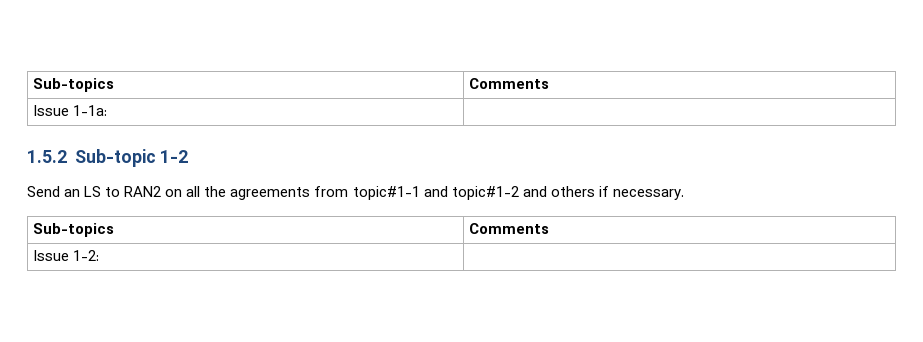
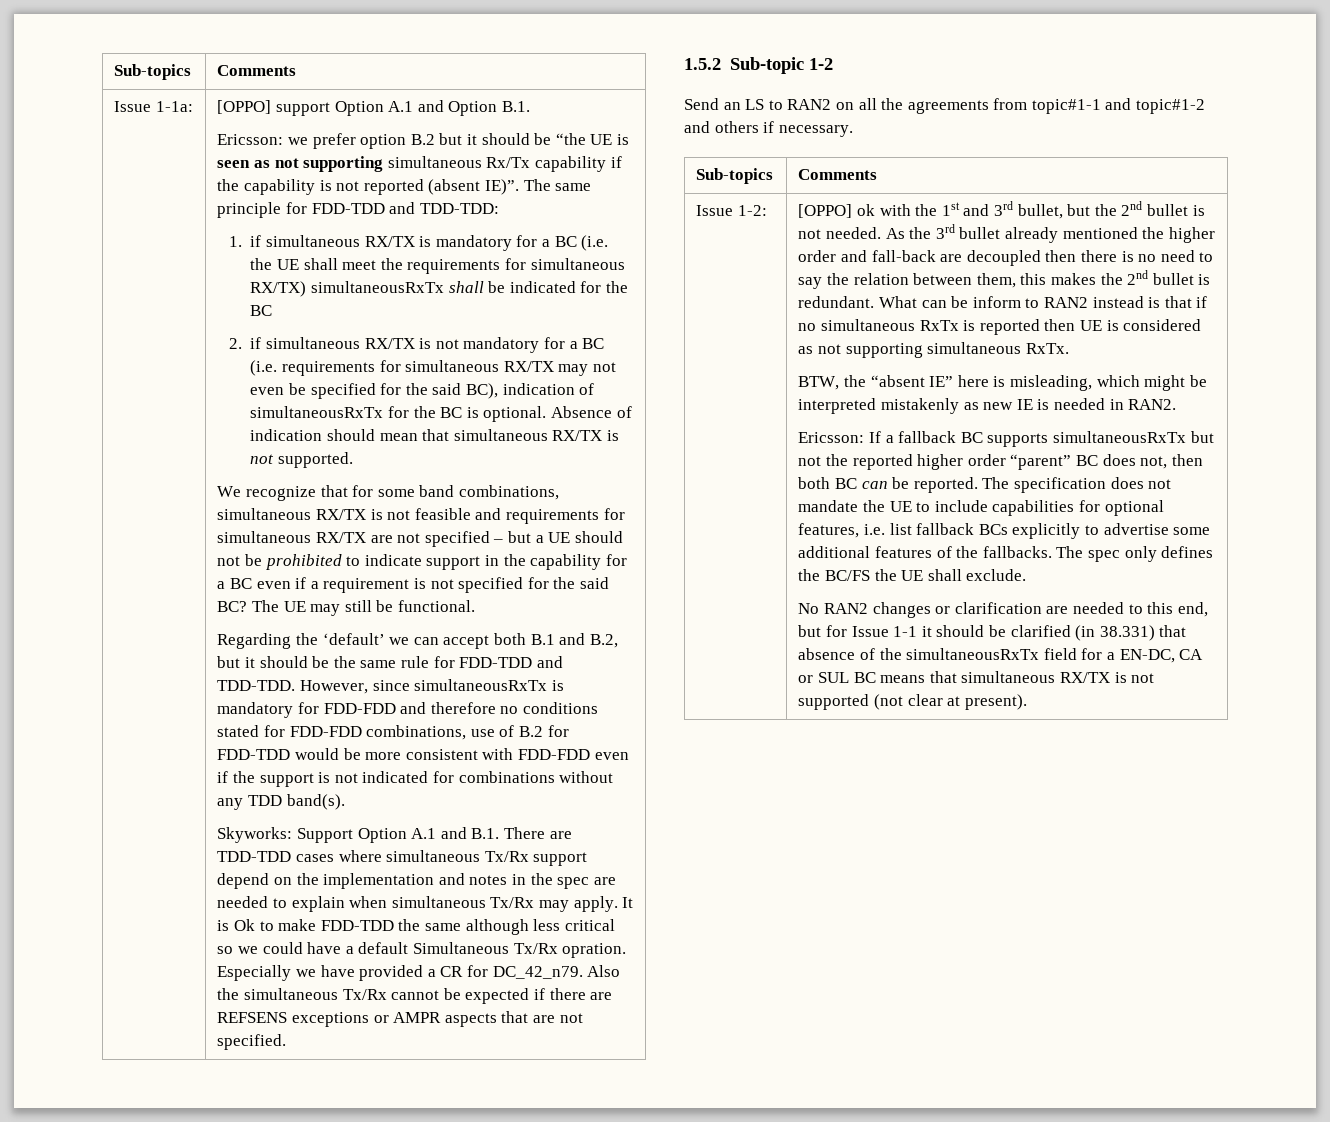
(108, 110) none -> [217,100,531,116] [217,133,629,149] [217,156,622,172] [217,179,592,195] [217,202,499,218] [228,235,609,251] [250,258,625,274] [250,281,628,297] [250,305,273,316] [228,337,605,353] [250,360,616,376] [250,383,595,399] [250,406,632,422] [250,429,619,441] [250,452,354,468] [217,485,560,501] [217,508,625,524] [217,531,623,547] [217,554,627,570] [217,577,609,593] [217,600,476,616] [217,633,618,649] [217,656,563,668] [217,679,564,694] [217,702,599,718] [217,725,569,740] [217,748,629,760] [217,771,614,787] [217,794,345,810] [217,827,572,843] [217,850,588,866] [217,873,616,889] [217,896,634,912] [217,919,615,935] [217,942,627,958] [217,965,621,981] [217,988,613,1004] [217,1011,583,1027] [217,1034,287,1050] [OPPO] support Option A.1 and Option B.1. // Ericsson: we prefer option B.2 but it should be “the UE is seen as not supporting simultaneous Rx/Tx capability if the capability is not reported (absent IE)”. The same principle for FDD-TDD and TDD-TDD: // 1. if simultaneous RX/TX is mandatory for a BC (i.e. the UE shall meet the requirements for simultaneous RX/TX) simultaneousRxTx shall be indicated for the BC // 2. if simultaneous RX/TX is not mandatory for a BC (i.e. requirements for simultaneous RX/TX may not even be specified for the said BC), indication of simultaneousRxTx for the BC is optional. Absence of indication should mean that simultaneous RX/TX is not supported. // We recognize that for some band combinations, simultaneous RX/TX is not feasible and requirements for simultaneous RX/TX are not specified – but a UE should not be prohibited to indicate support in the capability for a BC even if a requirement is not specified for the said BC? The UE may still be functional. // Regarding the ‘default’ we can accept both B.1 and B.2, but it should be the same rule for FDD-TDD and TDD-TDD. However, since simultaneousRxTx is mandatory for FDD-FDD and therefore no conditions stated for FDD-FDD combinations, use of B.2 for FDD-TDD would be more consistent with FDD-FDD even if the support is not indicated for combinations without any TDD band(s). // Skyworks: Support Option A.1 and B.1. There are TDD-TDD cases where simultaneous Tx/Rx support depend on the implementation and notes in the spec are needed to explain when simultaneous Tx/Rx may apply. It is Ok to make FDD-TDD the same although less critical so we could have a default Simultaneous Tx/Rx opration. Especially we have provided a CR for DC_42_n79. Also the simultaneous Tx/Rx cannot be expected if there are REFSENS exceptions or AMPR aspects that are not specified.
(100, 255) none -> [798,201,1205,219] [798,224,1215,243] [798,250,1214,266] [798,270,1211,289] [798,296,1208,308] [798,319,1202,335] [798,342,1069,358] [798,375,1207,391] [798,398,1177,414] [798,431,1214,447] [798,454,1203,470] [798,477,1172,493] [798,500,1164,516] [798,523,1211,539] [798,546,1214,562] [798,569,1027,581] [798,602,1208,618] [798,625,1187,641] [798,648,1204,663] [798,671,1155,683] [798,694,1027,710] [OPPO] ok with the 1st and 3rd bullet, but the 2nd bullet is not needed. As the 3rd bullet already mentioned the higher order and fall-back are decoupled then there is no need to say the relation between them, this makes the 2nd bullet is redundant. What can be inform to RAN2 instead is that if no simultaneous RxTx is reported then UE is considered as not supporting simultaneous RxTx. // BTW, the “absent IE” here is misleading, which might be interpreted mistakenly as new IE is needed in RAN2. // Ericsson: If a fallback BC supports simultaneousRxTx but not the reported higher order “parent” BC does not, then both BC can be reported. The specification does not mandate the UE to include capabilities for optional features, i.e. list fallback BCs explicitly to advertise some additional features of the fallbacks. The spec only defines the BC/FS the UE shall exclude. // No RAN2 changes or clarification are needed to this end, but for Issue 1-1 it should be clarified (in 38.331) that absence of the simultaneousRxTx field for a EN-DC, CA or SUL BC means that simultaneous RX/TX is not supported (not clear at present).

